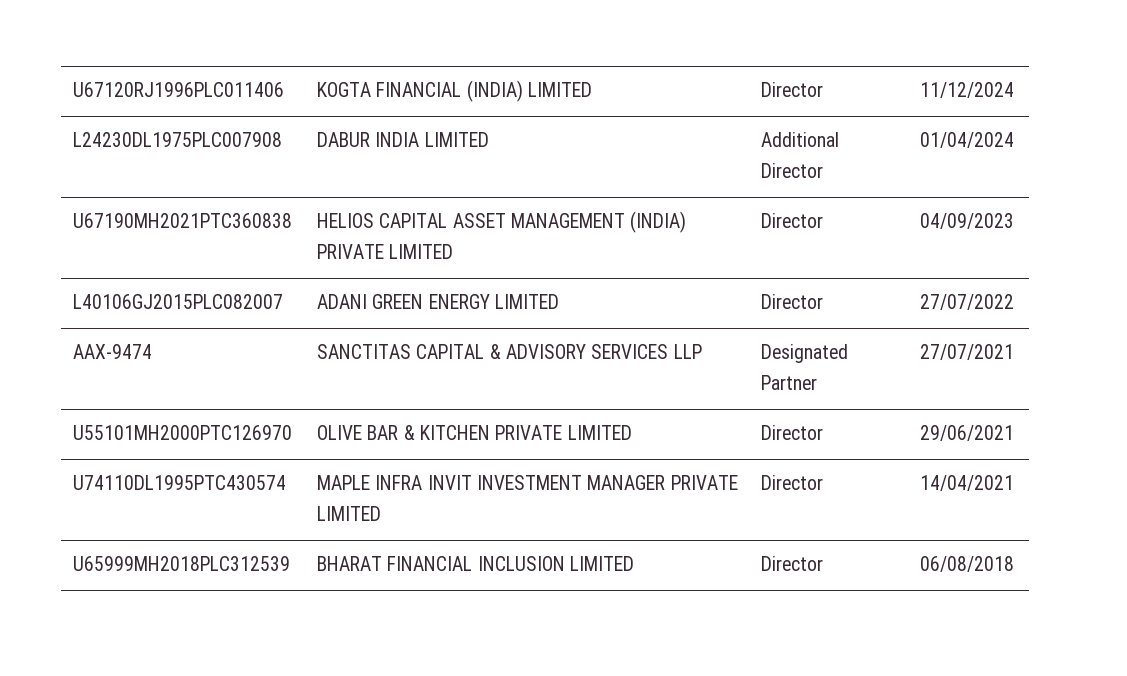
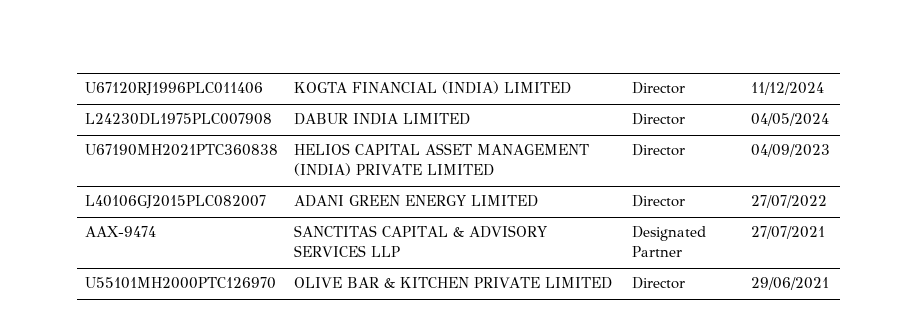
[761,132,840,147] [761,163,824,178] [920,132,1015,148] Additional Director | 01/04/2024 -> [631,113,685,125] [750,113,829,126] Director | 04/05/2024
[73,475,287,490] [317,475,738,490] [317,506,382,521] [761,475,824,490] [920,475,1015,491] [73,556,291,571] [317,556,634,571] [761,556,824,571] [920,556,1015,572] // U74110DL1995PTC430574 | MAPLE INFRA INVIT INVESTMENT MANAGER PRIVATE LIMITED | Director | 14/04/2021 // U65999MH2018PLC312539 | BHARAT FINANCIAL INCLUSION LIMITED | Director | 06/08/2018 -> (829, 283) none

